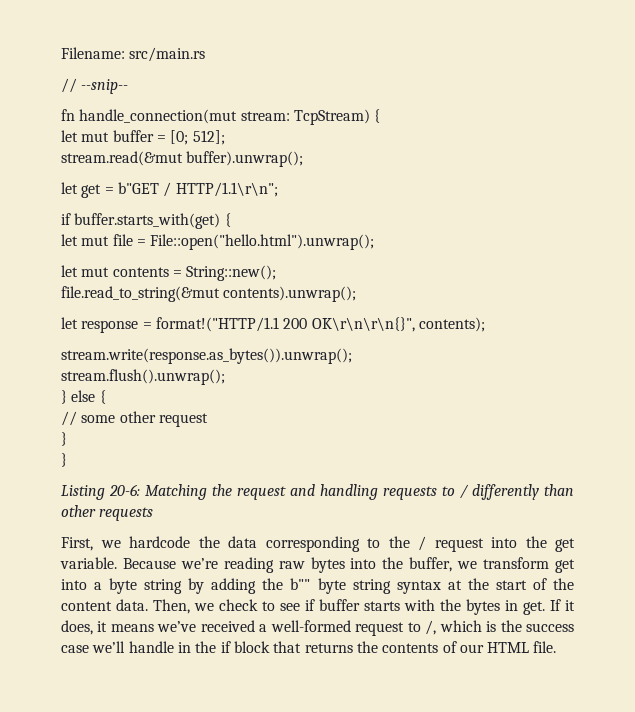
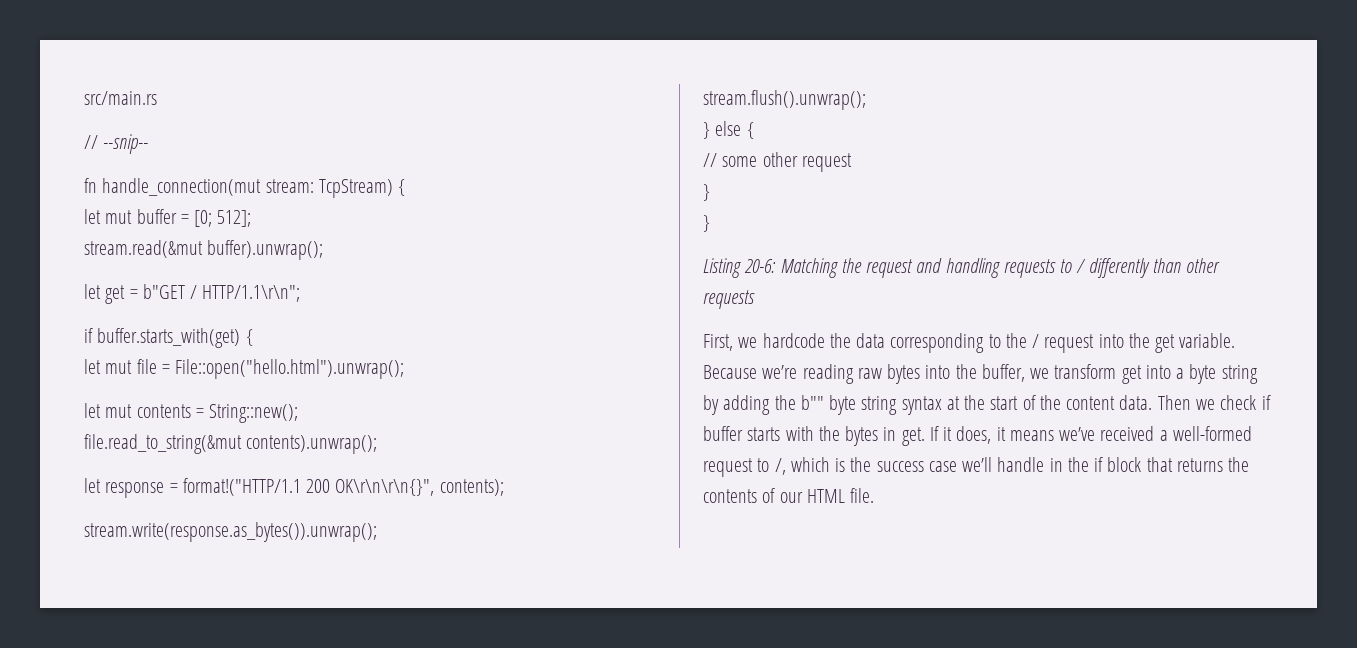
[61,47,125,59] Filename: -> (84, 98) none
[153,599,190,614] Then, -> [1157,395,1191,410] Then
[262,601,300,611] to see -> (1257, 402) none

